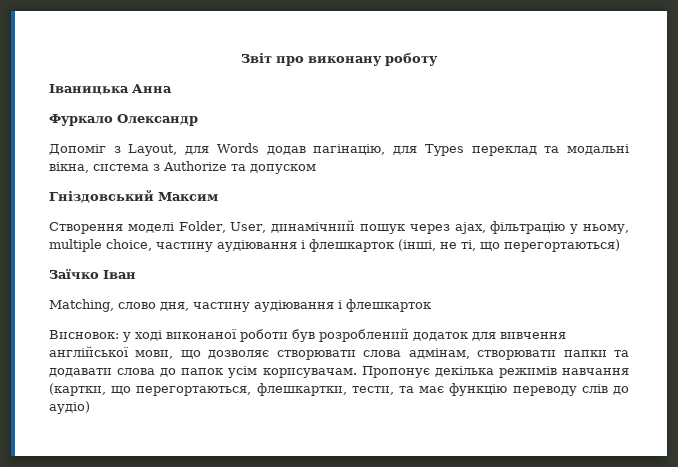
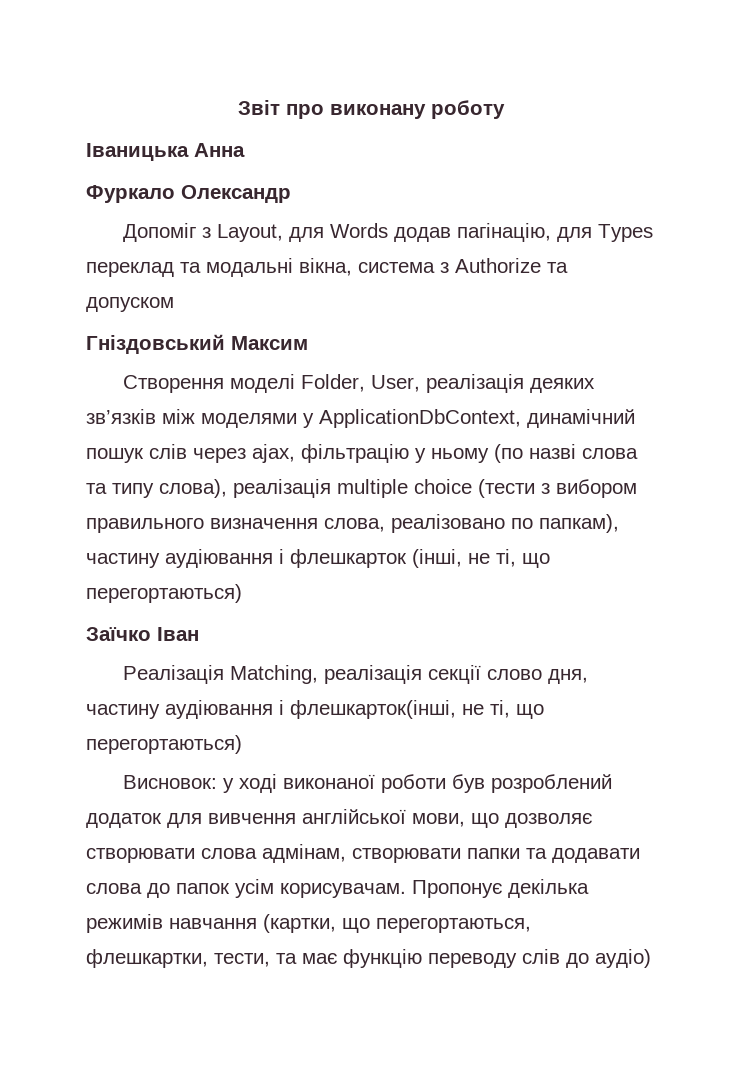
(267, 227) none -> [426,374,596,393] [86,409,521,428] реалізація деяких зв’язків між моделями у ApplicationDbContext,
(405, 229) none -> [149,444,187,459] слів
[583,224,630,234] [49,239,152,252] ньому, multiple choice, -> [431,444,638,463] [86,479,637,498] [86,514,619,533] ньому (по назві слова та типу слова), реалізація multiple choice (тести з вибором правильного визначення слова, реалізовано по папкам),
[49,299,114,312] Matching, -> [123,665,482,684] Реалізація Matching, реалізація секції
[346,299,431,312] флешкарток -> [290,700,544,719] [86,735,242,754] флешкарток(інші, не ті, що перегортаються)

